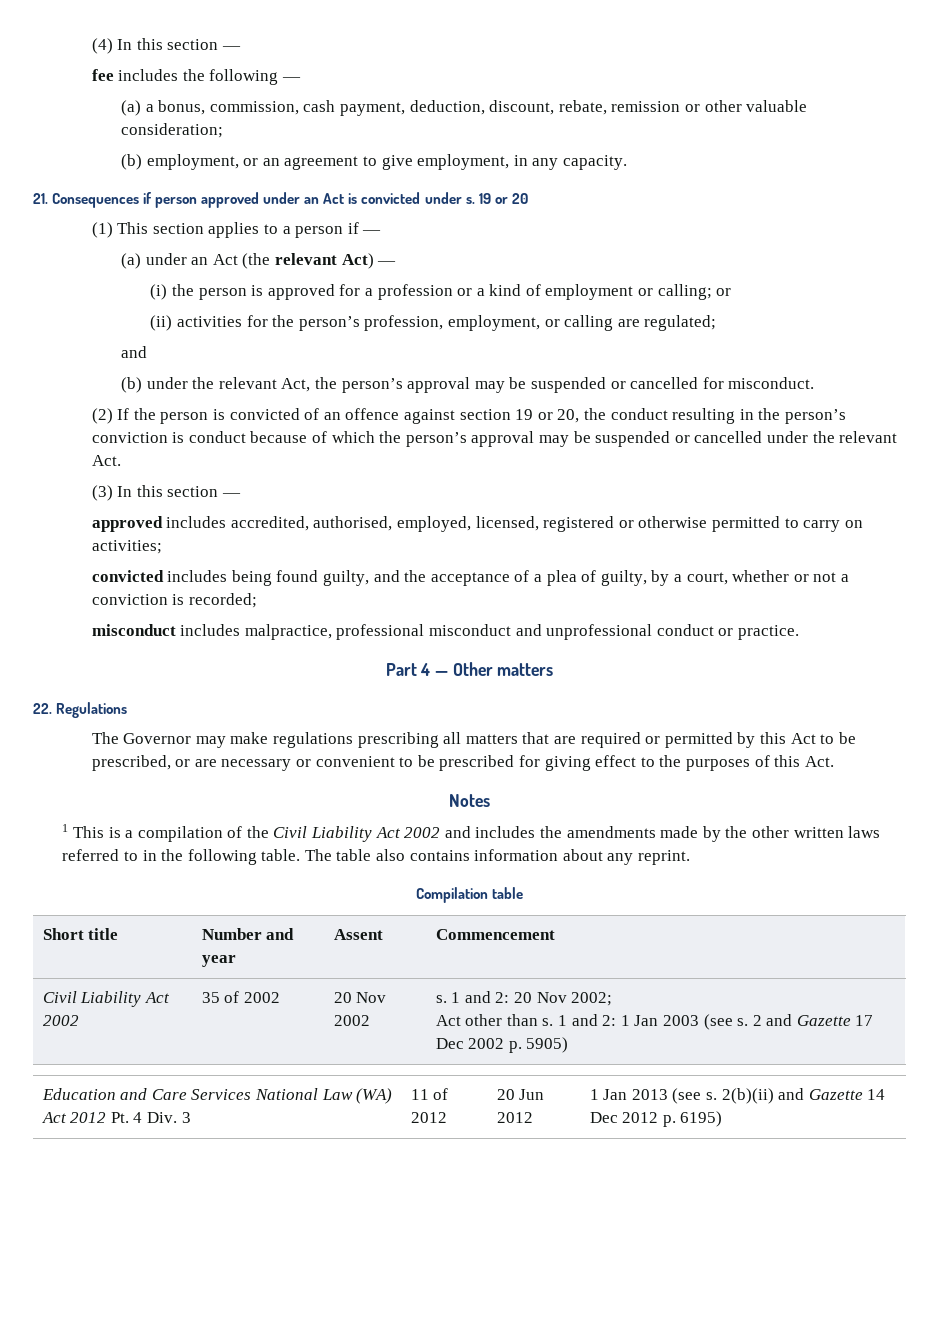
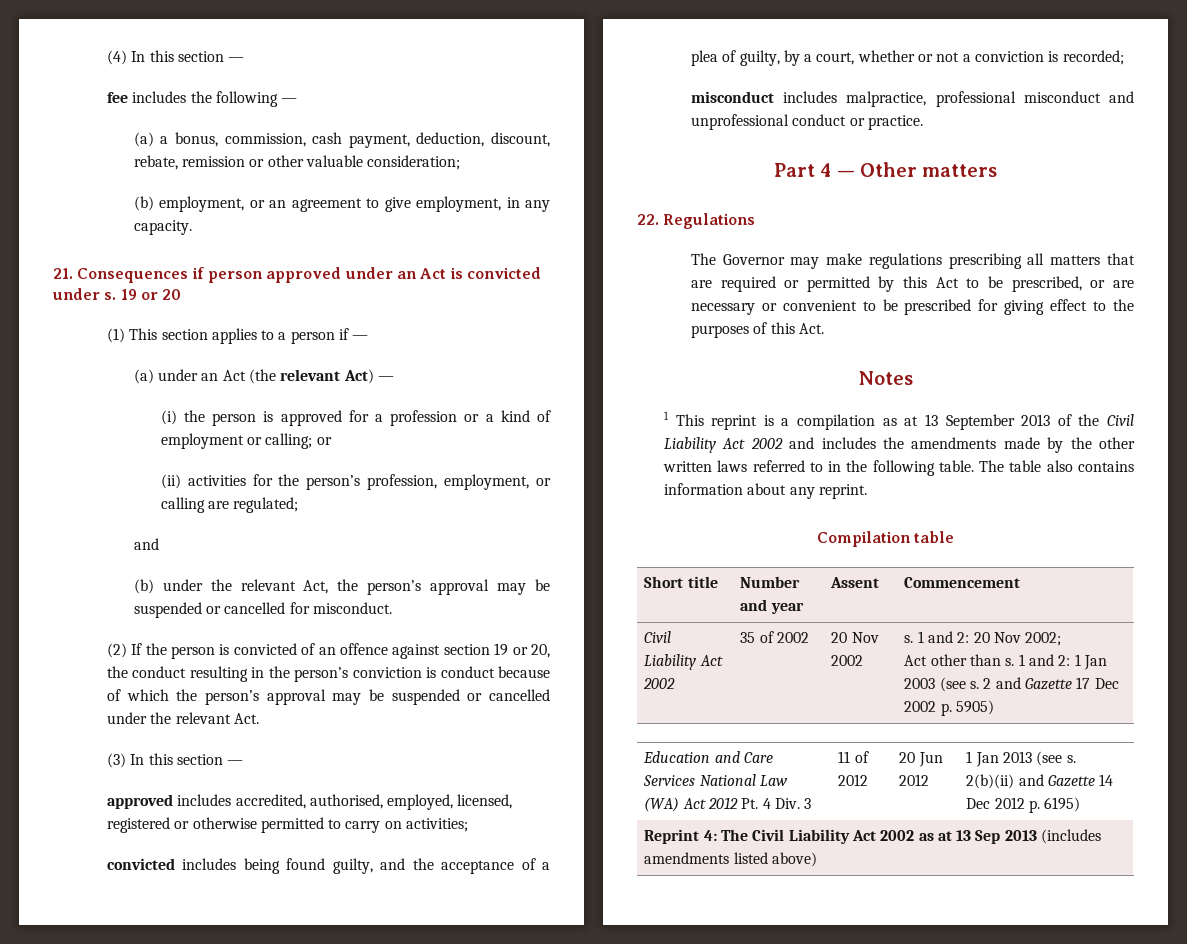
(104, 832) none -> [711,415,758,430] reprint
(223, 834) none -> [882,414,1051,430] as at 13 September 2013
(723, 1119) none -> [644,829,1102,844] [644,852,817,867] // Reprint 4: The Civil Liability Act 2002 as at 13 Sep 2013 (includes amendments listed above)

